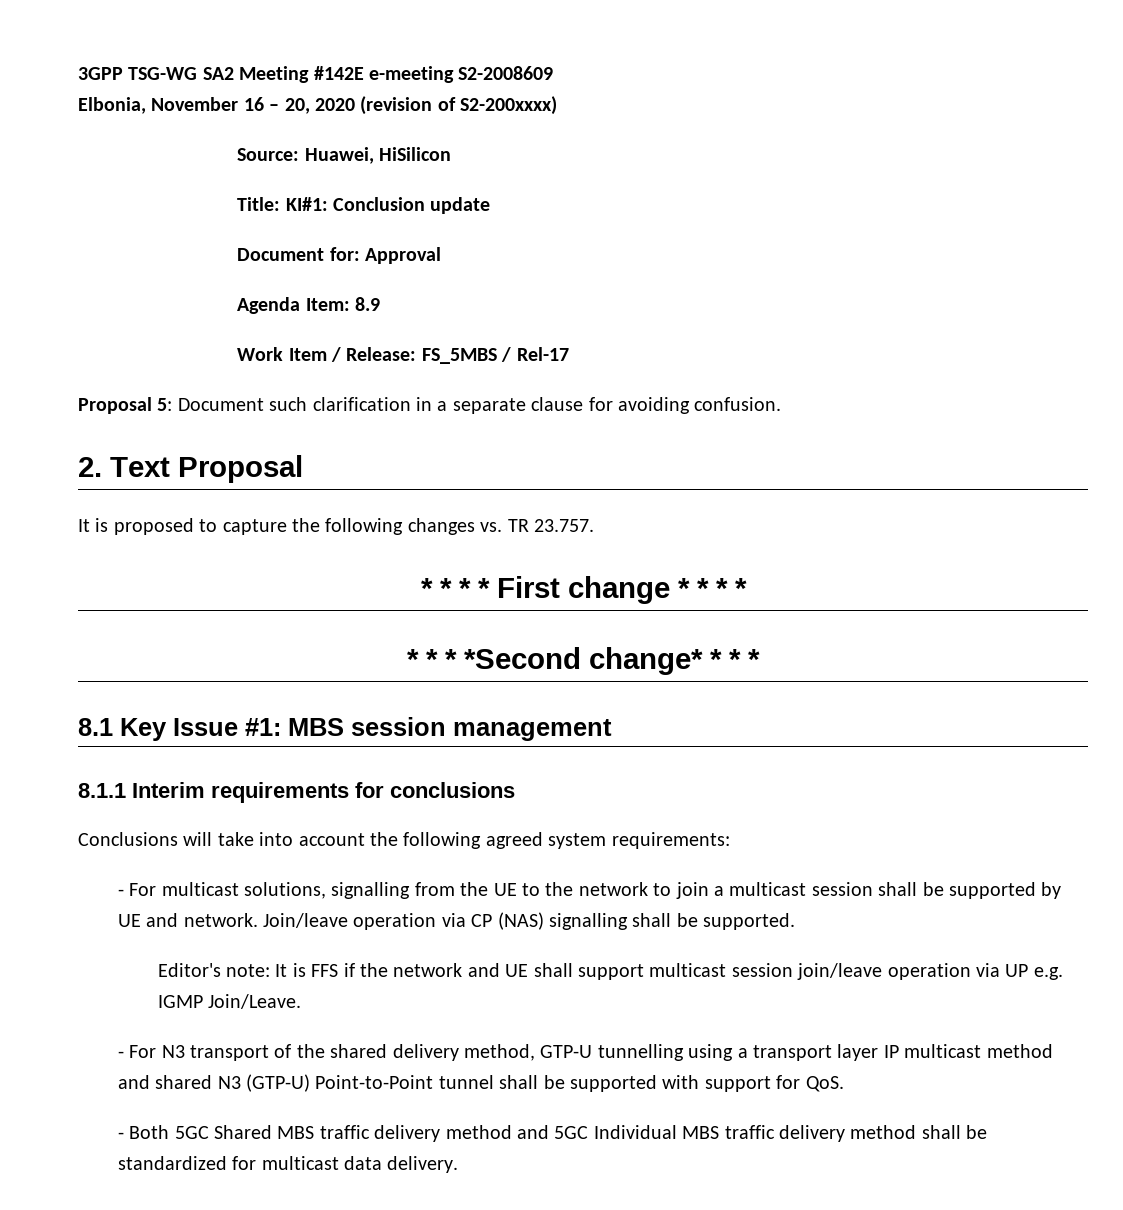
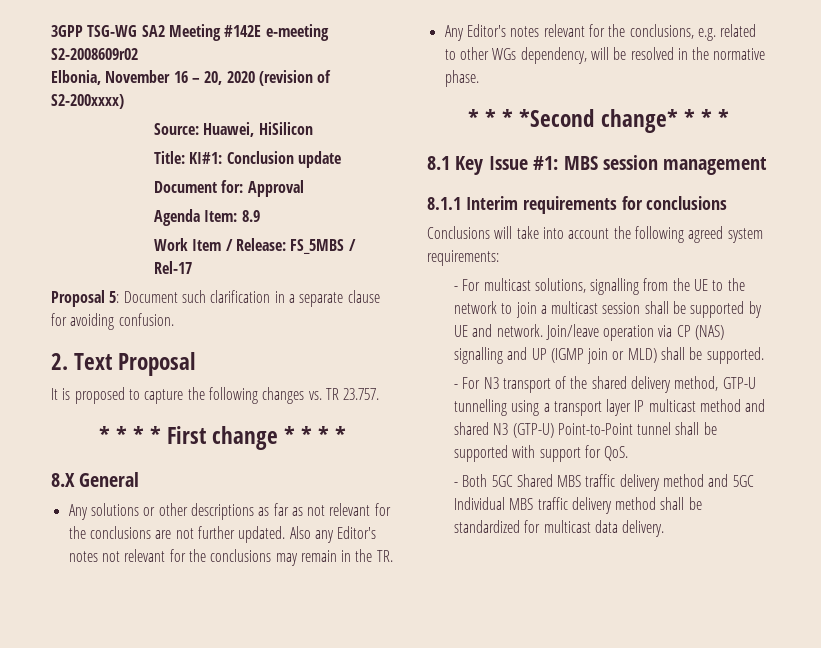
[458,66,554,80] S2-2008609 -> [51,48,138,60] S2-2008609r02
(747, 588) none -> [51,472,140,487] [68,503,391,520] [68,526,377,543] [68,549,393,566] [444,24,757,41] [444,47,766,64] [444,70,479,87] // 8.X General // Any solutions or other descriptions as far as not relevant for the conclusions are not further updated. Also any Editor's notes not relevant for the conclusions may remain in the TR. // Any Editor's notes relevant for the conclusions, e.g. related to other WGs dependency, will be resolved in the normative phase.
[632,913,796,930] [157,963,1063,980] [157,994,301,1009] shall be supported. // Editor's note: It is FFS if the network and UE shall support multicast session join/leave operation via UP e.g. IGMP Join/Leave. -> [507,347,764,364] and UP (IGMP join or MLD) shall be supported.

